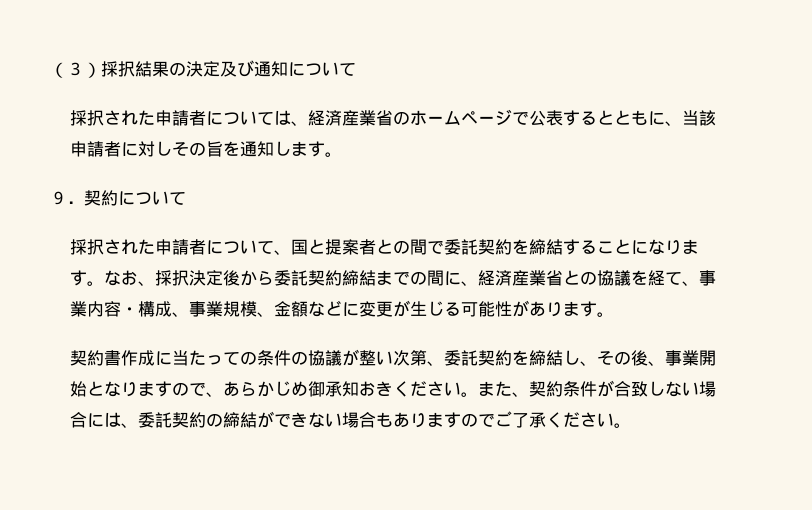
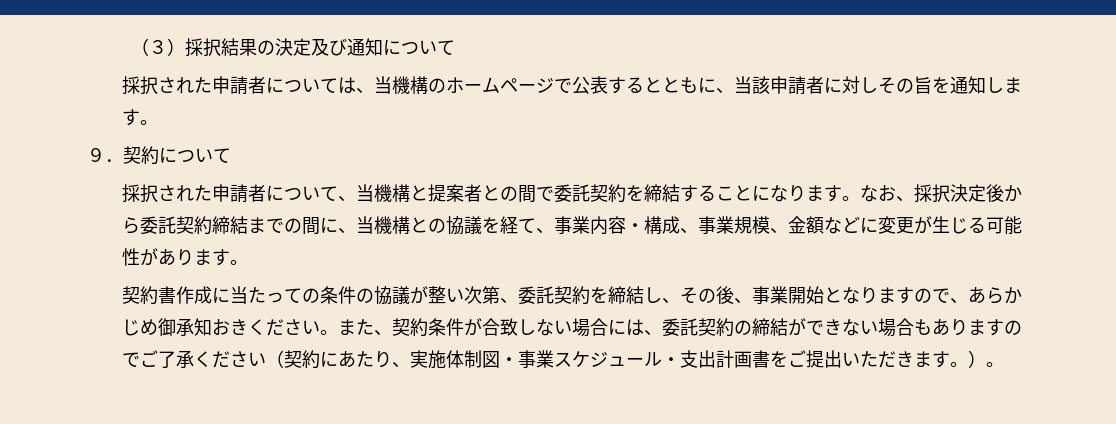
[307,110,393,126] 経済産業省 -> [373,76,428,94] 当機構
[290,239,308,255] 国 -> [355,184,410,202] 当機構
[477,270,563,286] 経済産業省 -> [355,216,410,234] 当機構
(614, 420) none -> [265,350,986,369] （契約にあたり、実施体制図・事業スケジュール・支出計画書をご提出いただきます。）

